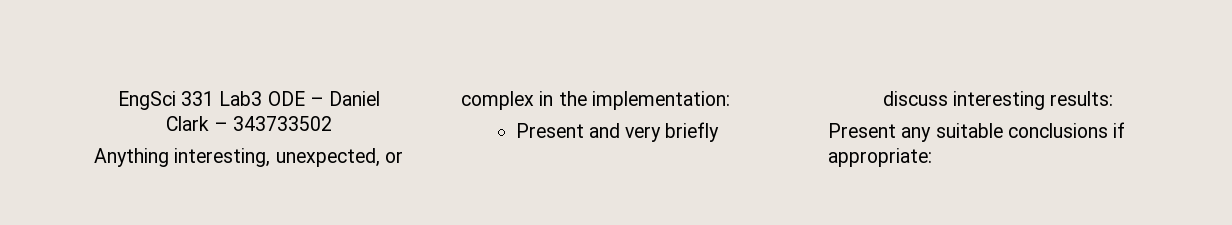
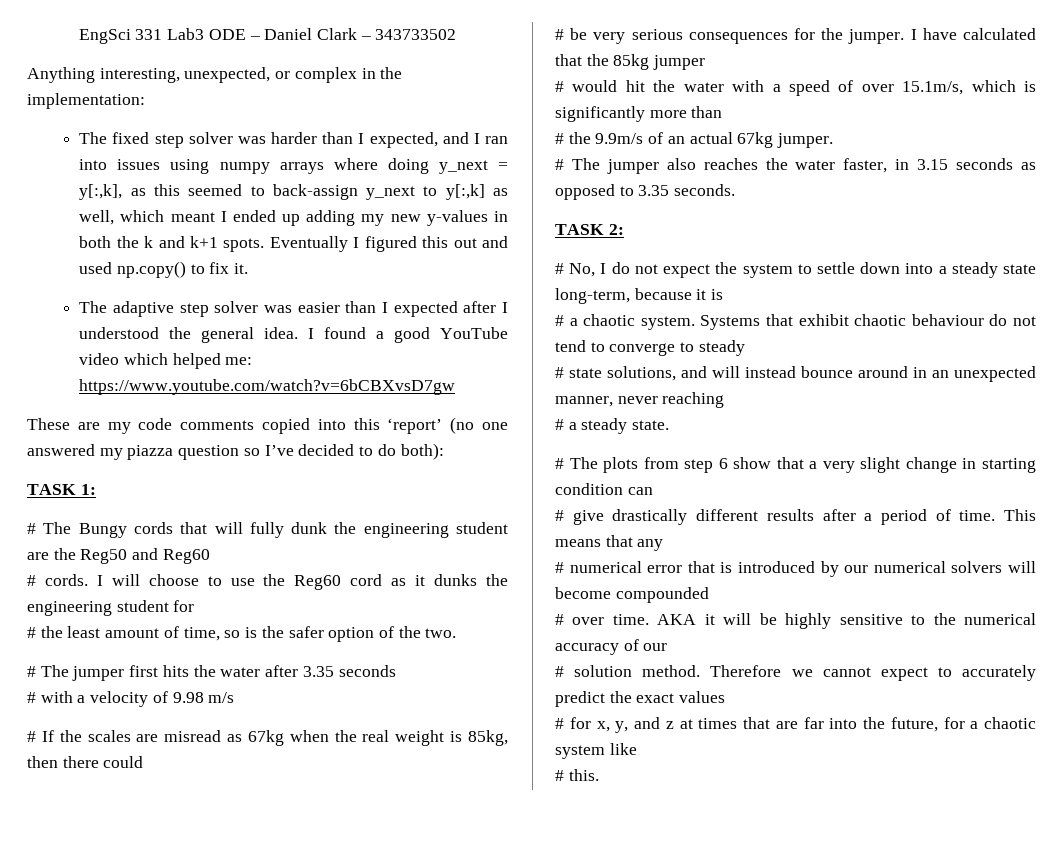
[515,122,720,142] [882,91,1114,110] [828,122,1126,142] [828,148,932,167] Present and very briefly discuss interesting results: // Present any suitable conclusions if appropriate: -> [79,132,508,148] [79,158,508,174] [79,184,509,200] [79,210,508,226] [79,236,509,252] [79,261,249,278] [79,301,508,317] [79,327,508,343] [79,353,253,369] [79,379,456,395] [27,417,509,434] [27,443,444,460] [27,484,96,495] [27,522,509,538] [27,548,210,564] [27,574,508,590] [27,600,195,616] [27,626,457,642] [27,665,396,681] [27,691,235,707] [27,730,509,746] [27,756,144,768] [555,28,1036,44] [555,54,706,70] [555,80,1036,96] [555,106,723,122] [555,132,834,148] [555,158,1036,174] [555,184,736,200] [555,224,624,235] [555,262,1036,278] [555,288,724,304] [555,314,1036,330] [555,340,745,356] [555,366,1036,382] [555,392,725,408] [555,418,670,434] [555,457,1036,473] [555,483,653,495] [555,509,1036,525] [555,535,664,551] [555,561,1036,577] [555,587,709,603] [555,613,1036,629] [555,639,668,655] [555,665,1036,681] [555,691,726,707] [555,717,1036,733] [555,743,637,759] [555,769,599,781] The fixed step solver was harder than I expected, and I ran into issues using numpy arrays where doing y_next = y[:,k], as this seemed to back-assign y_next to y[:,k] as well, which meant I ended up adding my new y-values in both the k and k+1 spots. Eventually I figured this out and used np.copy() to fix it. // The adaptive step solver was easier than I expected after I understood the general idea. I found a good YouTube video which helped me: https://www.youtube.com/watch?v=6bCBXvsD7gw // These are my code comments copied into this ‘report’ (no one answered my piazza question so I’ve decided to do both): // TASK 1: // # The Bungy cords that will fully dunk the engineering student are the Reg50 and Reg60 // # cords. I will choose to use the Reg60 cord as it dunks the engineering student for // # the least amount of time, so is the safer option of the two. // # The jumper first hits the water after 3.35 seconds // # with a velocity of 9.98 m/s // # If the scales are misread as 67kg when the real weight is 85kg, then there could // # be very serious consequences for the jumper. I have calculated that the 85kg jumper // # would hit the water with a speed of over 15.1m/s, which is significantly more than // # the 9.9m/s of an actual 67kg jumper. // # The jumper also reaches the water faster, in 3.15 seconds as opposed to 3.35 seconds. // TASK 2: // # No, I do not expect the system to settle down into a steady state long-term, because it is // # a chaotic system. Systems that exhibit chaotic behaviour do not tend to converge to steady // # state solutions, and will instead bounce around in an unexpected manner, never reaching // # a steady state. // # The plots from step 6 show that a very slight change in starting condition can // # give drastically different results after a period of time. This means that any // # numerical error that is introduced by our numerical solvers will become compounded // # over time. AKA it will be highly sensitive to the numerical accuracy of our // # solution method. Therefore we cannot expect to accurately predict the exact values // # for x, y, and z at times that are far into the future, for a chaotic system like // # this.

